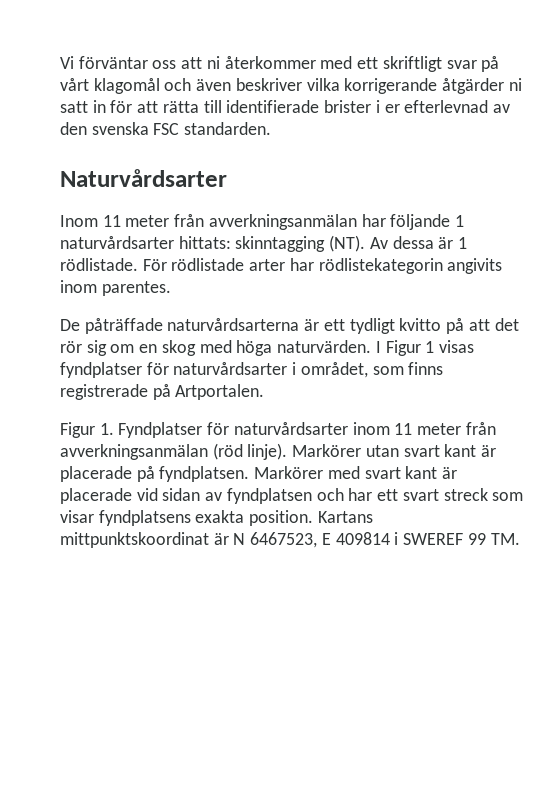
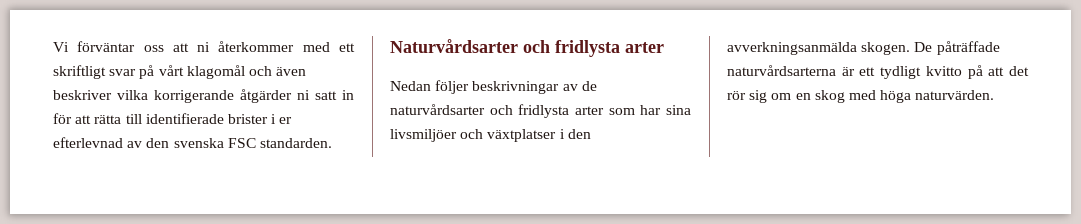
[60,214,465,230] [60,235,468,252] [60,258,503,274] [60,280,171,296] // Inom 11 meter från avverkningsanmälan har följande 1 naturvårdsarter hittats: skinntagging (NT). Av dessa är 1 rödlistade. För rödlistade arter har rödlistekategorin angivits inom parentes. // -> [523,40,664,57] [390,80,597,94] [390,104,691,118] [390,129,591,142] [727,42,911,55] och fridlysta arter // Nedan följer beskrivningar av de naturvårdsarter och fridlysta arter som har sina livsmiljöer och växtplatser i den avverkningsanmälda skogen.
[375,340,474,356] [60,362,444,378] [60,384,265,400] [60,422,496,438] [60,443,497,460] [60,466,458,482] [60,488,524,504] [60,510,373,526] [60,532,520,548] I Figur 1 visas fyndplatser för naturvårdsarter i området, som finns registrerade på Artportalen. // Figur 1. Fyndplatser för naturvårdsarter inom 11 meter från avverkningsanmälan (röd linje). Markörer utan svart kant är placerade på fyndplatsen. Markörer med svart kant är placerade vid sidan av fyndplatsen och har ett svart streck som visar fyndplatsens exakta position. Kartans mittpunktskoordinat är N 6467523, E 409814 i SWEREF 99 TM. -> (995, 95) none

